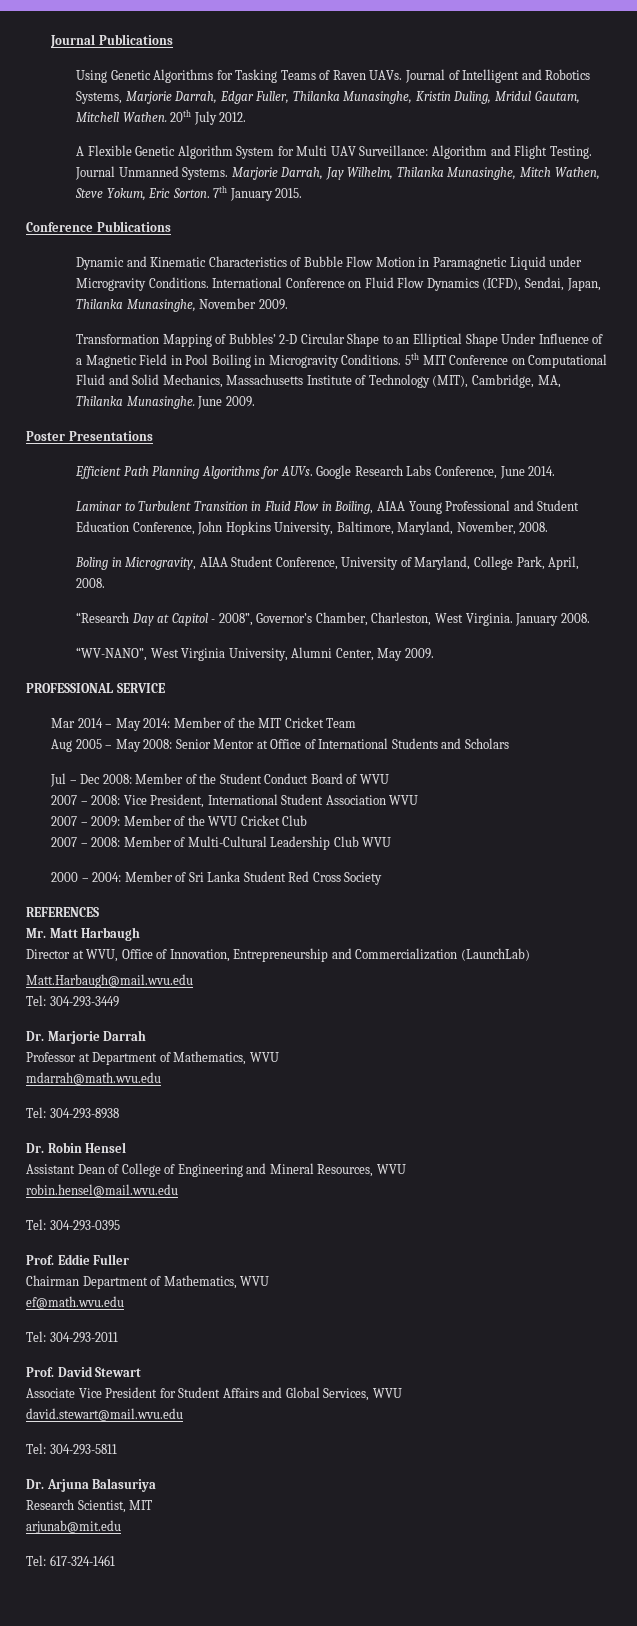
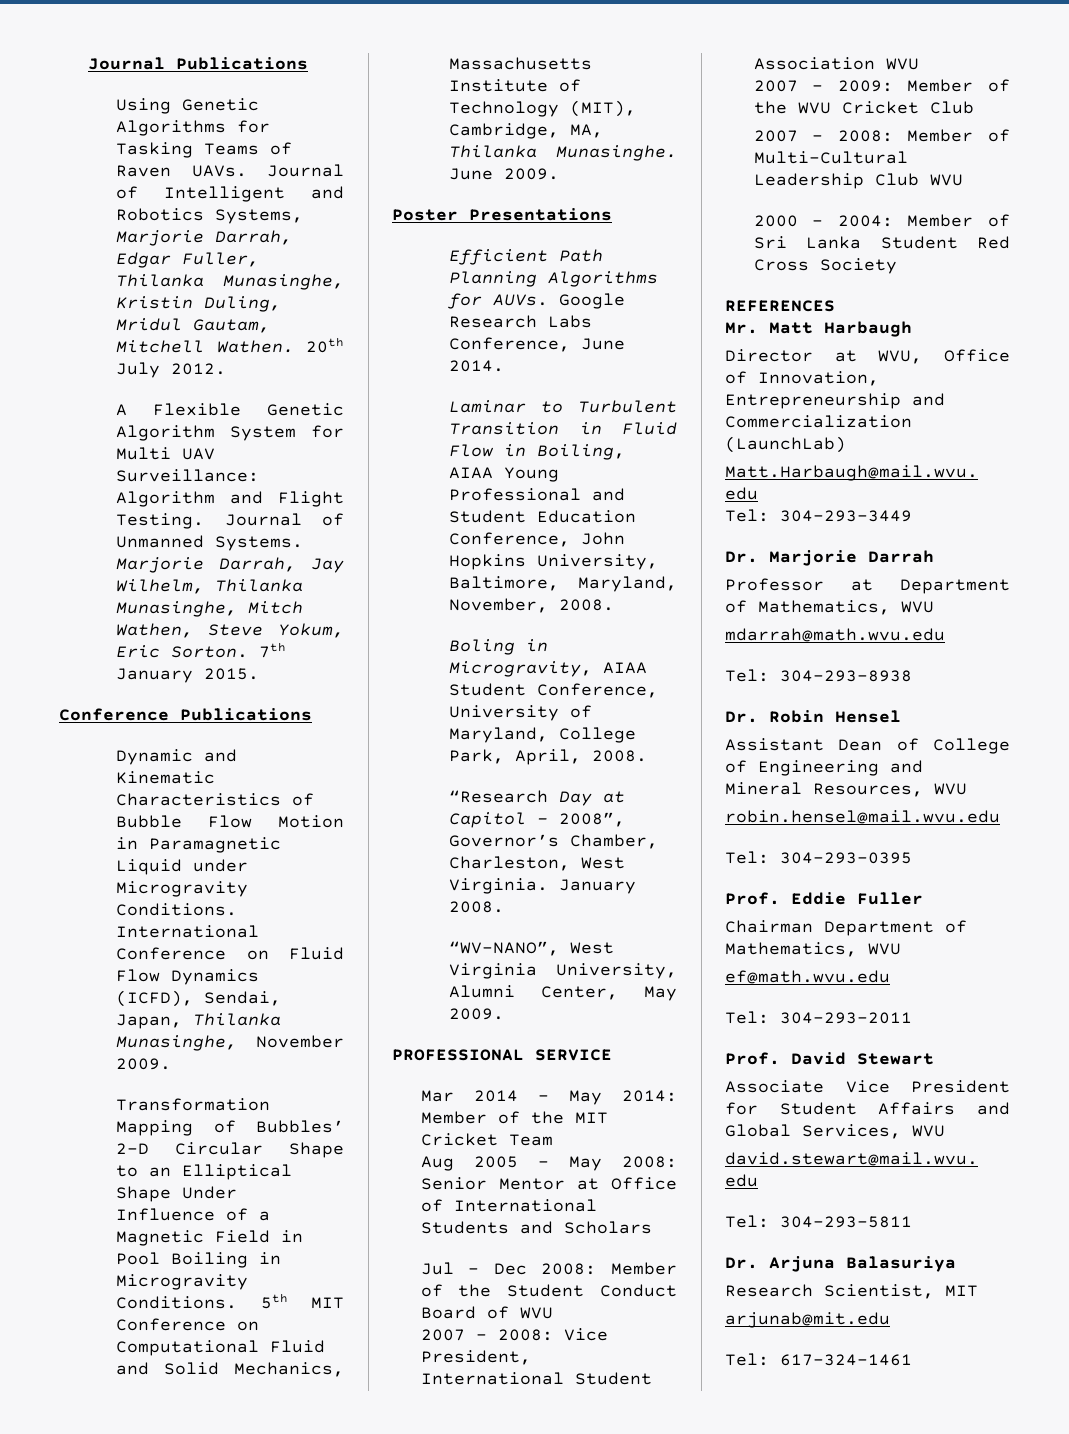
(116, 173) none -> [322,513,344,526] of

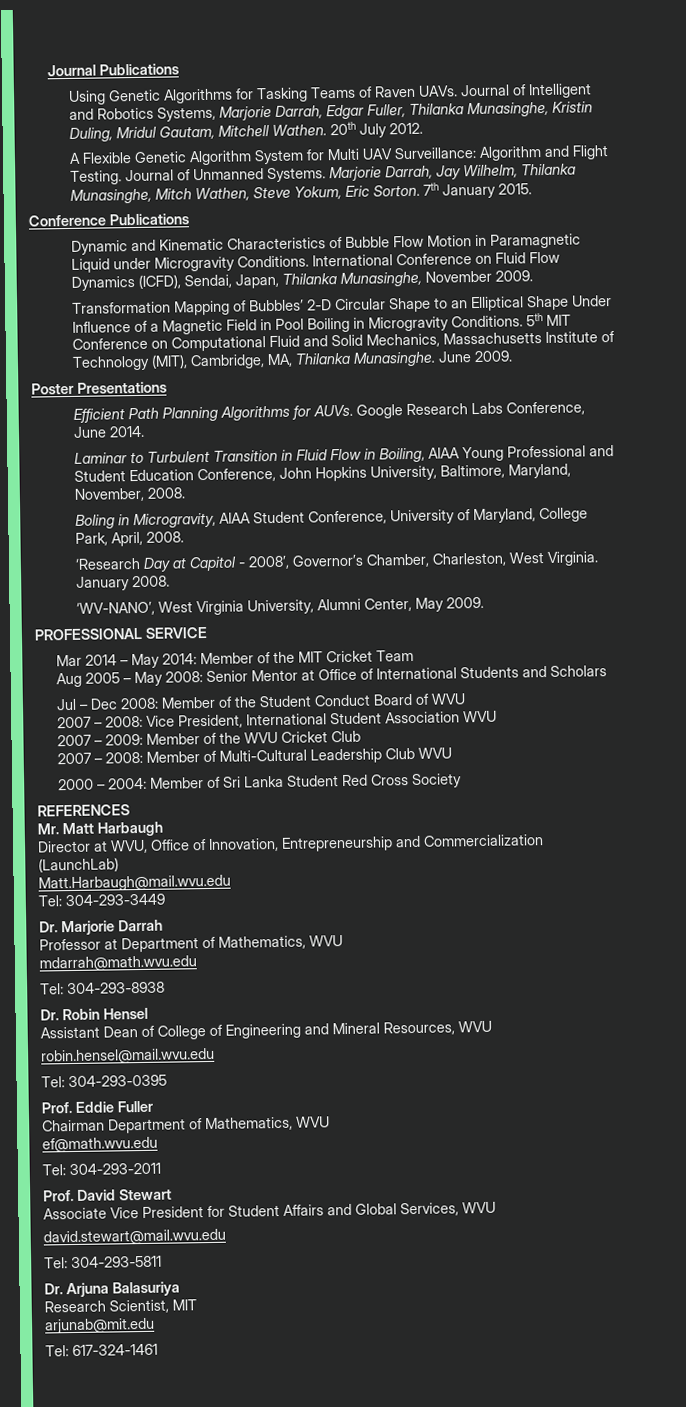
[449,790,549,803] “Research -> [74,557,141,570] ‘Research
[559,812,626,827] 2008”, -> [247,555,290,570] 2008’,
[449,941,560,956] “WV-NANO”, -> [75,601,155,616] ‘WV-NANO’,

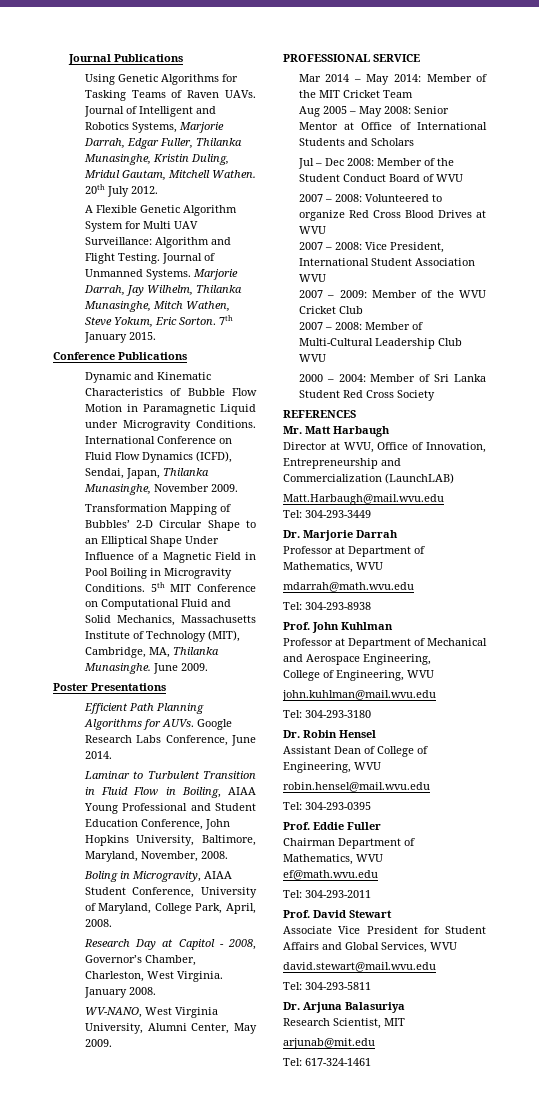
[74,557,141,570] ‘Research -> [83,939,130,947] Research
[247,555,290,570] 2008’, -> [228,939,256,950] 2008,
[75,601,155,616] ‘WV-NANO’, -> [84,1007,142,1018] WV-NANO,
(466, 699) none -> [298,194,442,202] [298,210,486,221] [298,226,326,234] // 2007 – 2008: Volunteered to organize Red Cross Blood Drives at WVU
[38,857,119,873] (LaunchLab) -> [385,473,454,484] (LaunchLAB)
(165, 988) none -> [283,622,393,633] [283,638,487,649] [283,654,431,665] [283,670,434,681] [282,690,436,701] [283,710,371,718] // Prof. John Kuhlman // Professor at Department of Mechanical and Aerospace Engineering, // College of Engineering, WVU // john.kuhlman@mail.wvu.edu // Tel: 304-293-3180
[225,1021,455,1039] Engineering and Mineral Resources, -> [283,762,351,773] Engineering,

